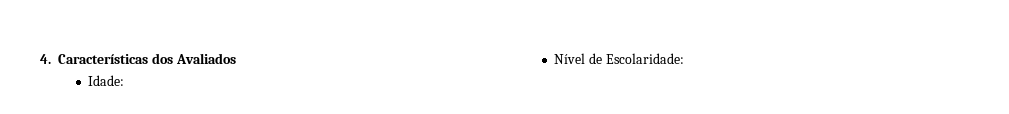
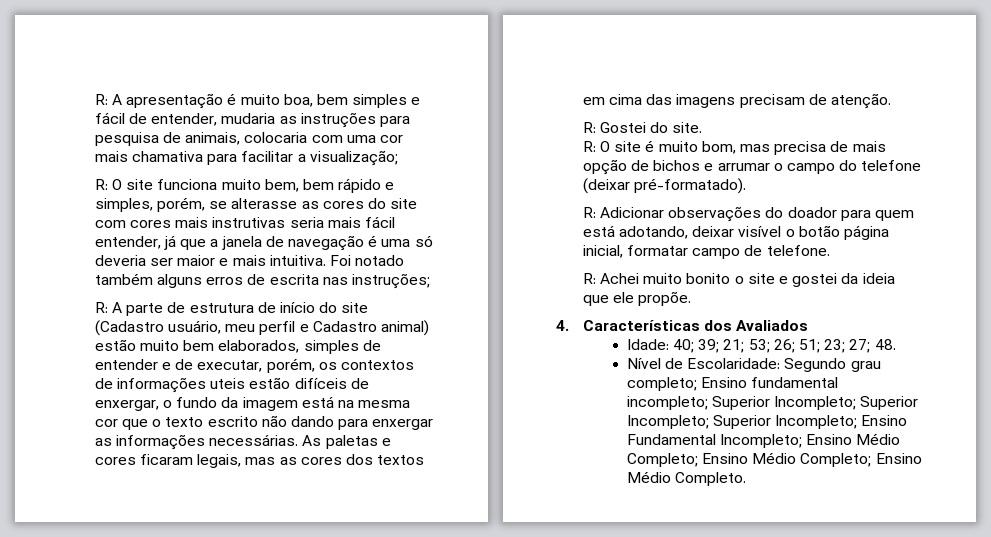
(40, 59) none -> [94,93,421,109] [94,112,411,128] [94,132,404,146] [94,150,398,166] [94,178,395,193] [94,197,418,212] [94,216,396,228] [94,235,433,251] [94,255,405,266] [94,273,431,289] [94,302,369,316] [94,320,430,336] [94,339,381,354] [94,358,415,373] [94,377,369,393] [94,396,411,411] [94,415,434,430] [94,434,391,450] [94,454,425,468] [582,93,892,109] [582,122,703,133] [582,140,886,155] [582,159,922,175] [582,178,747,194] [582,206,915,222] [582,225,890,240] [582,245,830,259] [582,273,895,287] [582,291,692,306] R: A apresentação é muito boa, bem simples e fácil de entender, mudaria as instruções para pesquisa de animais, colocaria com uma cor mais chamativa para facilitar a visualização; // R: O site funciona muito bem, bem rápido e simples, porém, se alterasse as cores do site com cores mais instrutivas seria mais fácil entender, já que a janela de navegação é uma só deveria ser maior e mais intuitiva. Foi notado também alguns erros de escrita nas instruções; // R: A parte de estrutura de início do site (Cadastro usuário, meu perfil e Cadastro animal) estão muito bem elaborados, simples de entender e de executar, porém, os contextos de informações uteis estão difíceis de enxergar, o fundo da imagem está na mesma cor que o texto escrito não dando para enxergar as informações necessárias. As paletas e cores ficaram legais, mas as cores dos textos em cima das imagens precisam de atenção. // R: Gostei do site. // R: O site é muito bom, mas precisa de mais opção de bichos e arrumar o campo do telefone (deixar pré-formatado). // R: Adicionar observações do doador para quem está adotando, deixar visível o botão página inicial, formatar campo de telefone. // R: Achei muito bonito o site e gostei da ideia que ele propõe. //
[554,53,684,64] // Nível de Escolaridade: -> [673,339,896,353] [626,358,881,372] [626,377,839,391] [626,396,919,410] [626,415,908,429] [626,433,901,448] [626,452,922,467] [626,471,747,486] 40; 39; 21; 53; 26; 51; 23; 27; 48. // Nível de Escolaridade: Segundo grau completo; Ensino fundamental incompleto; Superior Incompleto; Superior Incompleto; Superior Incompleto; Ensino Fundamental Incompleto; Ensino Médio Completo; Ensino Médio Completo; Ensino Médio Completo.

